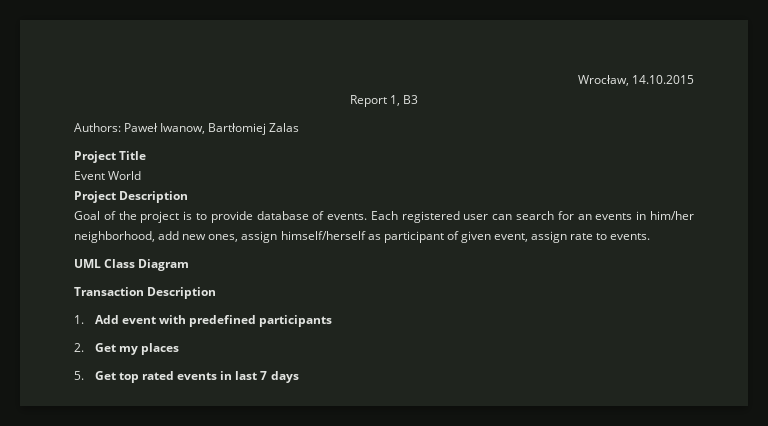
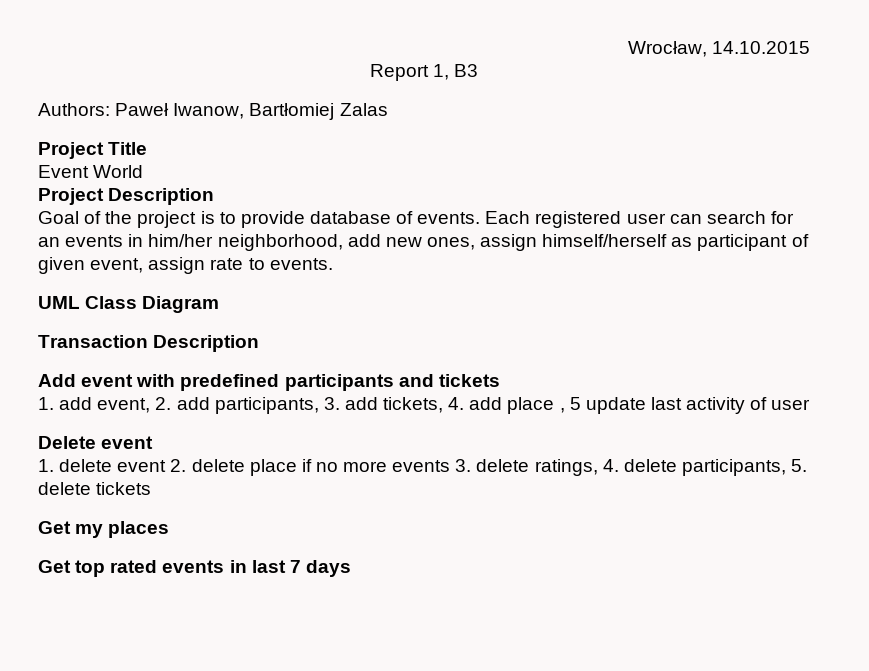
[74,315,84,324] 1. -> (260, 343) none
[74,343,84,352] // 2. -> [398,374,500,387] [38,397,811,414] [38,436,154,449] [38,459,808,476] [38,482,152,495] and tickets // 1. add event, 2. add participants, 3. add tickets, 4. add place , 5 update last activity of user // Delete event // 1. delete event 2. delete place if no more events 3. delete ratings, 4. delete participants, 5. delete tickets //
[74,371,84,380] 5. -> (170, 529) none

